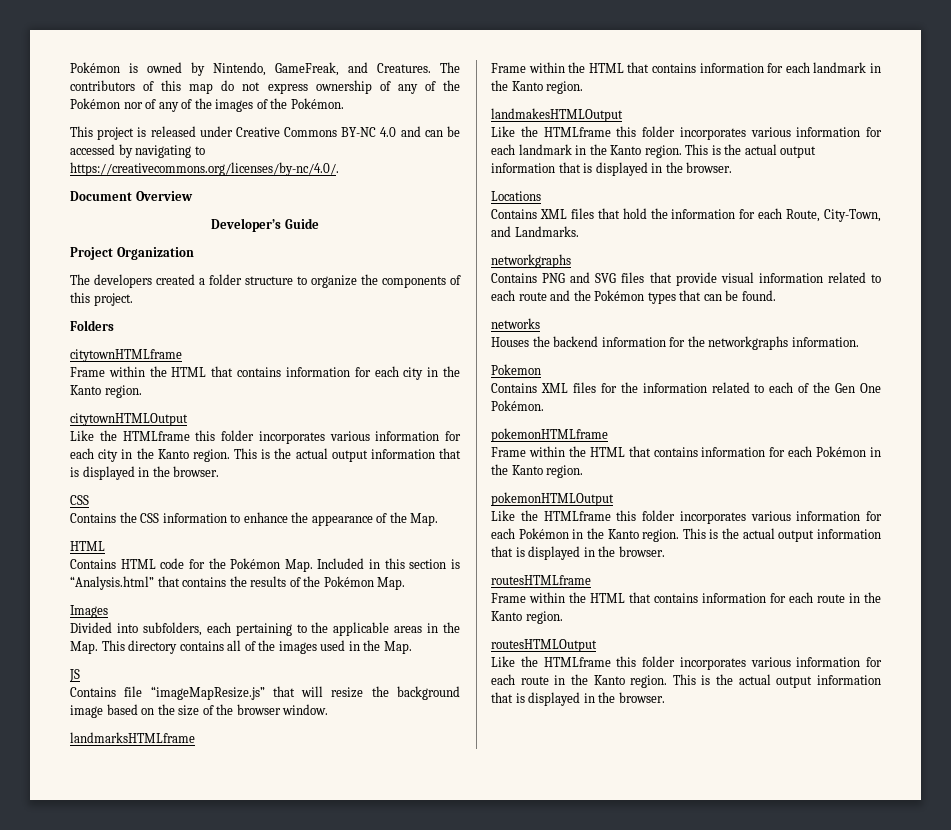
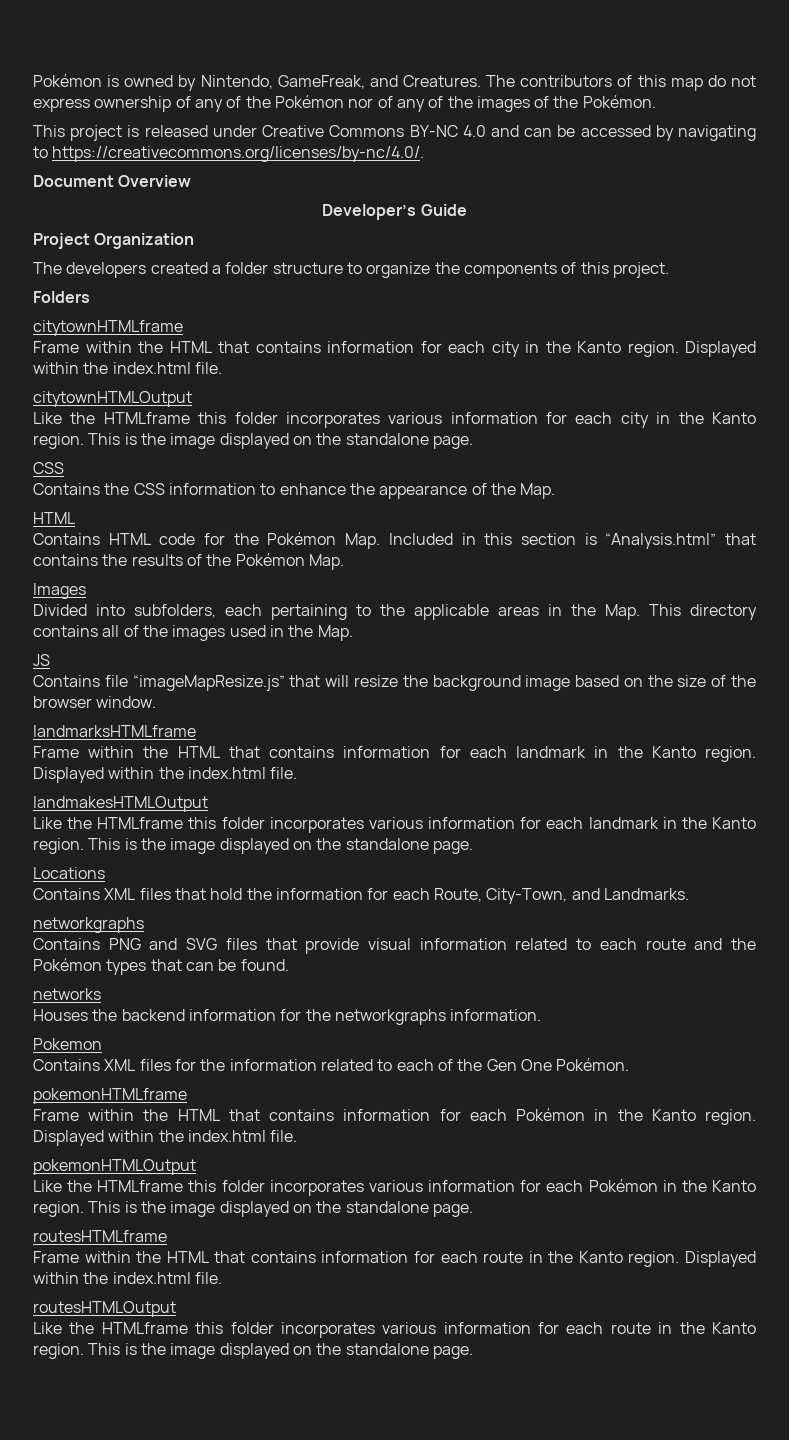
(142, 391) none -> [685,341,756,357] [33,362,222,374] Displayed within the index.html file.
[295,448,462,462] [70,466,220,480] actual output information that is displayed in the browser. -> [170,433,473,449] image displayed on the standalone page.
(584, 87) none -> [33,767,298,783] Displayed within the index.html file.
[744,144,817,158] [491,162,733,176] actual output information that is displayed in the browser. -> [170,838,473,854] image displayed on the standalone page.
(584, 471) none -> [33,1130,298,1146] Displayed within the index.html file.
[742,528,881,542] [491,546,665,560] actual output information that is displayed in the browser. -> [170,1201,473,1217] image displayed on the standalone page.
(563, 617) none -> [684,1251,756,1267] [33,1272,222,1284] Displayed within the index.html file.
[738,674,881,688] [491,692,665,706] actual output information that is displayed in the browser. -> [170,1343,473,1359] image displayed on the standalone page.

